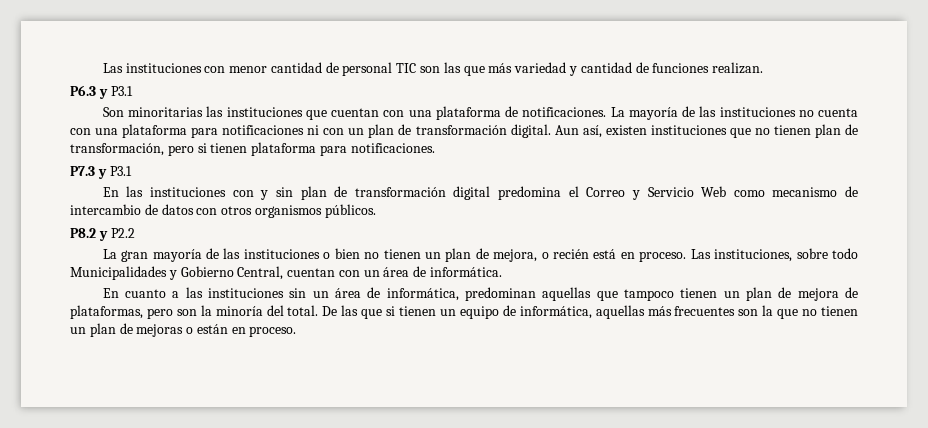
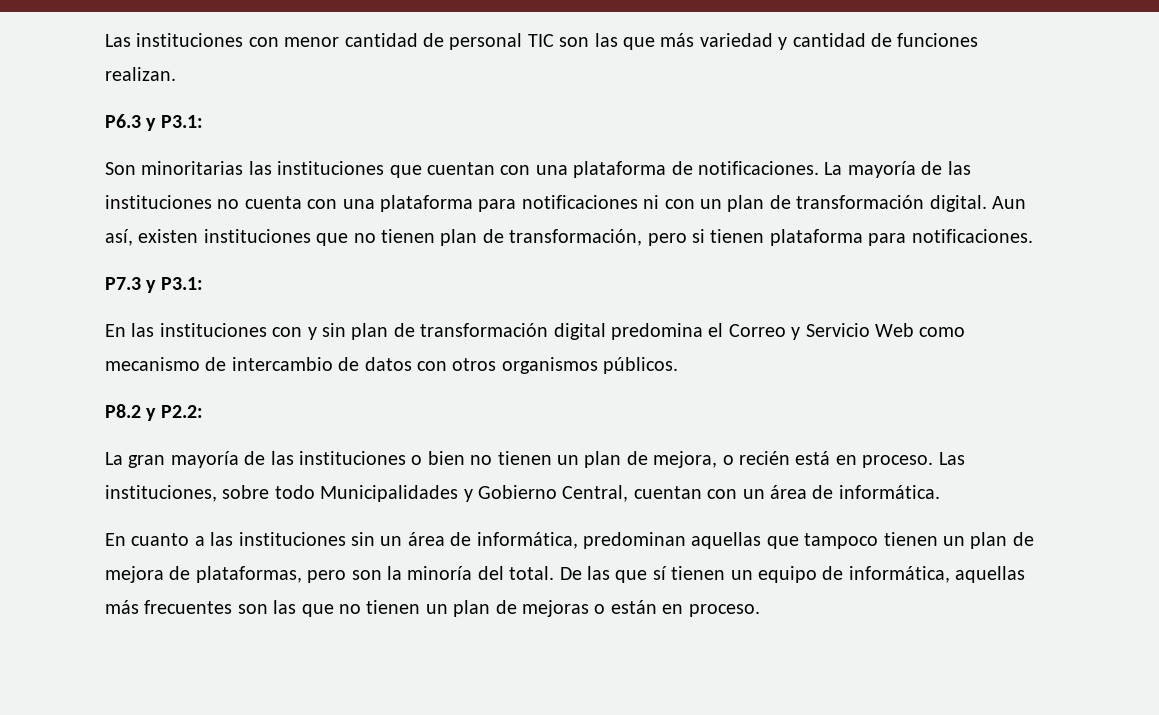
[110,86,133,96] P3.1 -> [160,115,203,128] P3.1:
[109,166,132,176] P3.1 -> [160,277,203,290] P3.1:
[110,228,135,238] P2.2 -> [160,405,203,418] P2.2:
[386,306,396,316] si -> [652,566,667,580] sí
[762,305,774,316] la -> [273,600,297,614] las

